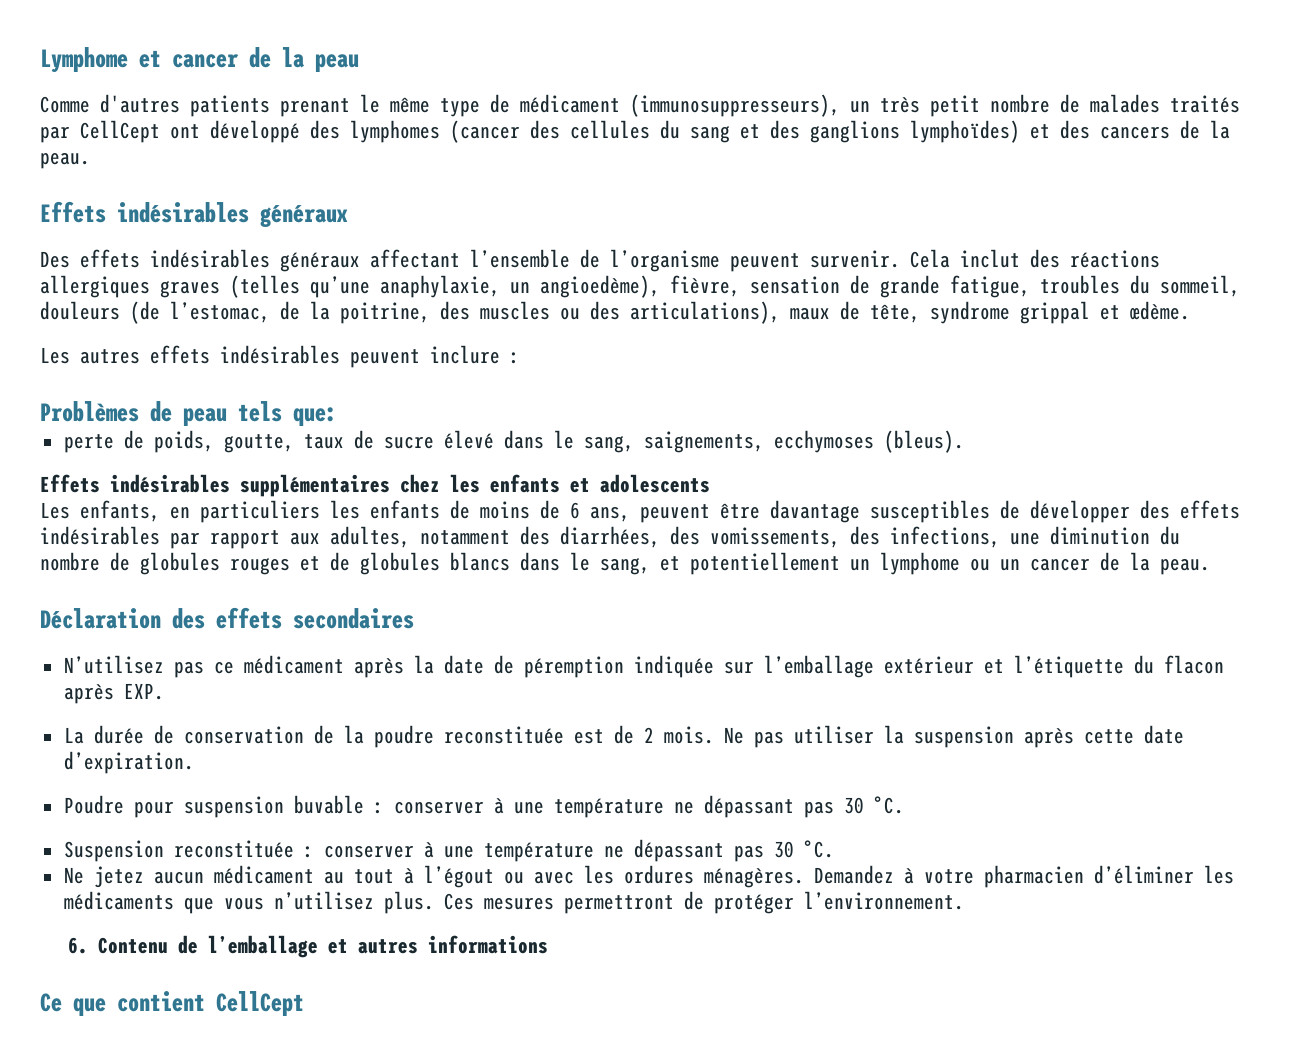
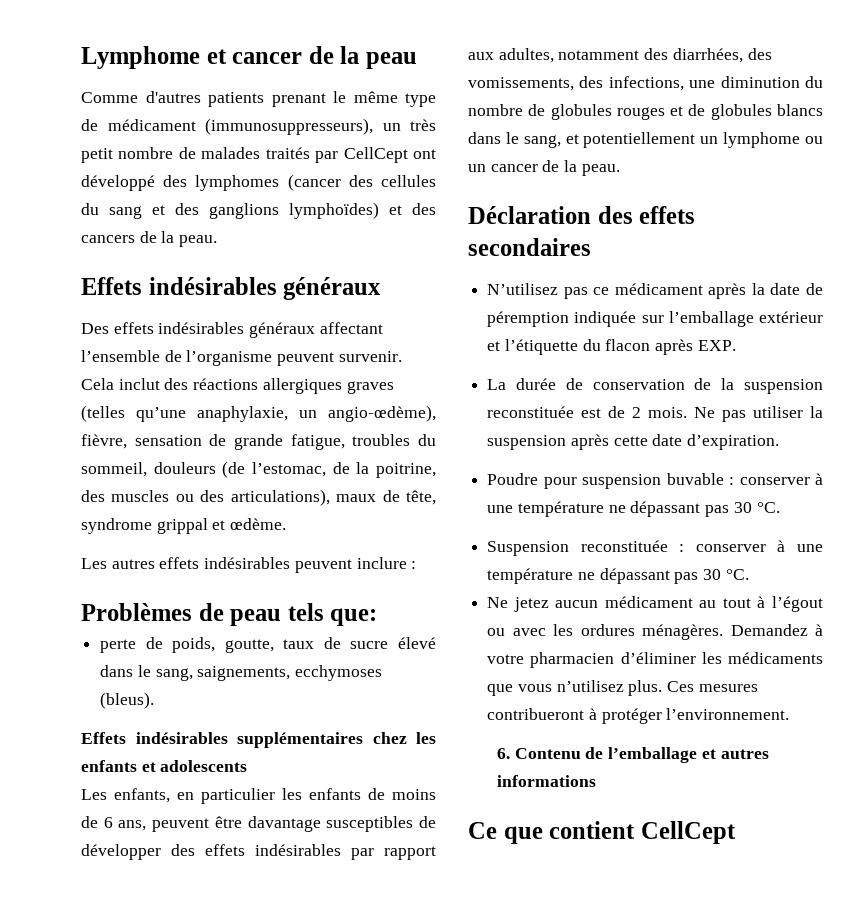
[540,275,660,298] angioedème), -> [328,405,436,422] angio-œdème),
[200,500,320,523] particuliers -> [201,788,275,804] particulier
[373,725,434,748] poudre -> [744,379,823,394] suspension
[563,891,704,914] permettront de -> [487,708,597,720] contribueront à

